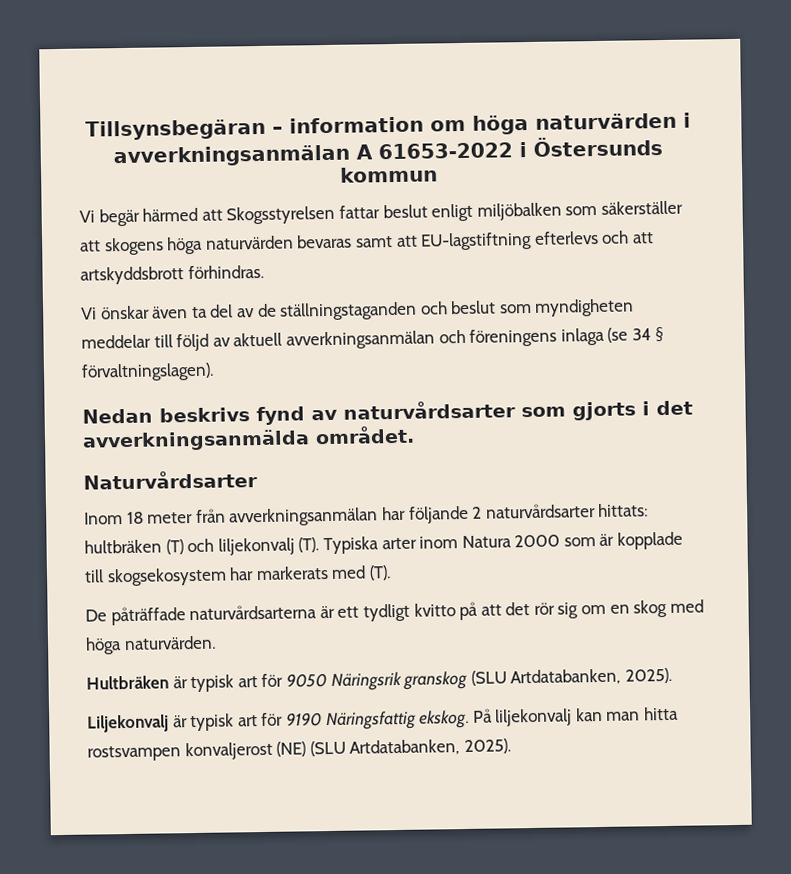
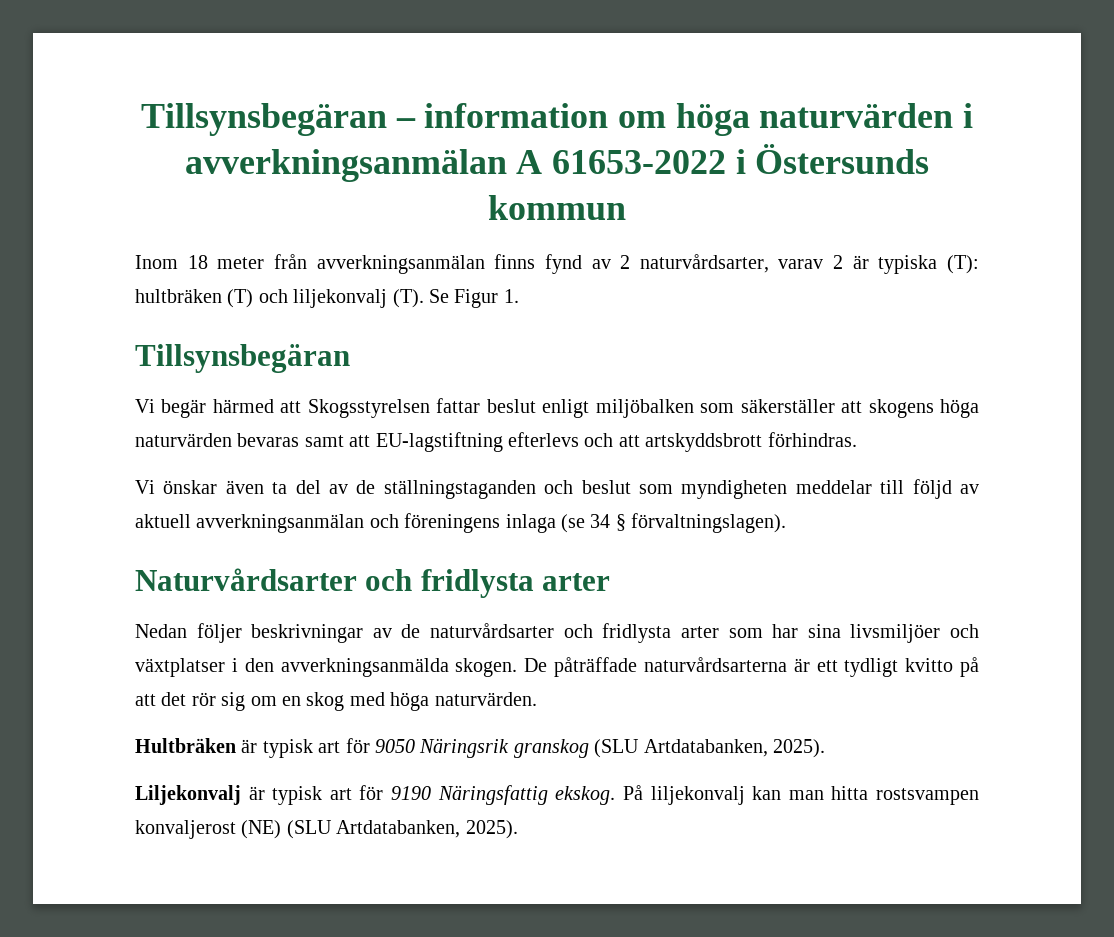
(438, 174) none -> [135,254,979,274] [135,289,519,308] [135,344,350,373] // Inom 18 meter från avverkningsanmälan finns fynd av 2 naturvårdsarter, varav 2 är typiska (T): hultbräken (T) och liljekonvalj (T). Se Figur 1. // Tillsynsbegäran
[82,400,693,426] [82,425,415,452] [83,470,258,490] [84,503,649,527] [84,531,684,556] [84,565,391,587] Nedan beskrivs fynd av naturvårdsarter som gjorts i det avverkningsanmälda området. // Naturvårdsarter // Inom 18 meter från avverkningsanmälan har följande 2 naturvårdsarter hittats: hultbräken (T) och liljekonvalj (T). Typiska arter inom Natura 2000 som är kopplade till skogsekosystem har markerats med (T). // -> [135,568,611,598] [135,623,980,643] [135,658,518,677] Naturvårdsarter och fridlysta arter // Nedan följer beskrivningar av de naturvårdsarter och fridlysta arter som har sina livsmiljöer och växtplatser i den avverkningsanmälda skogen.

